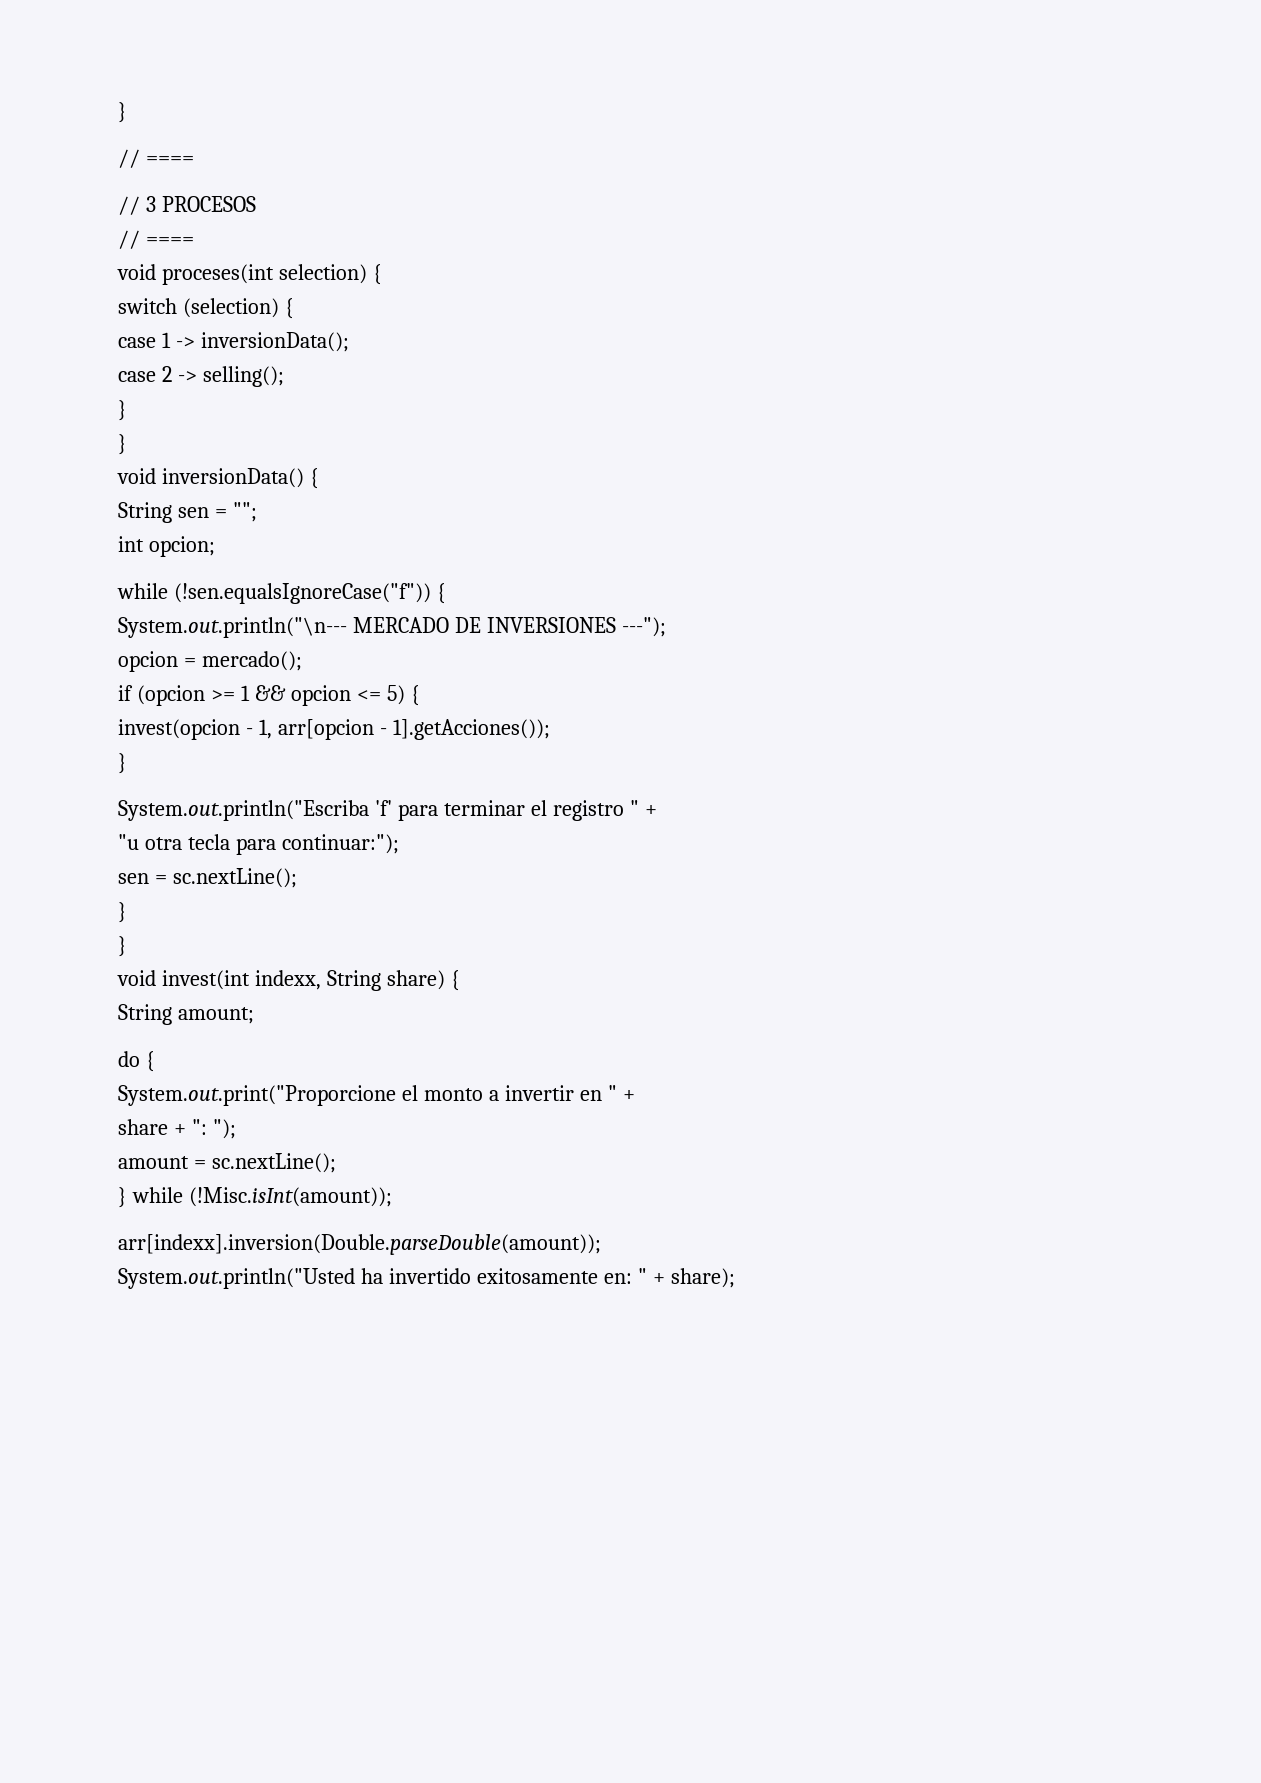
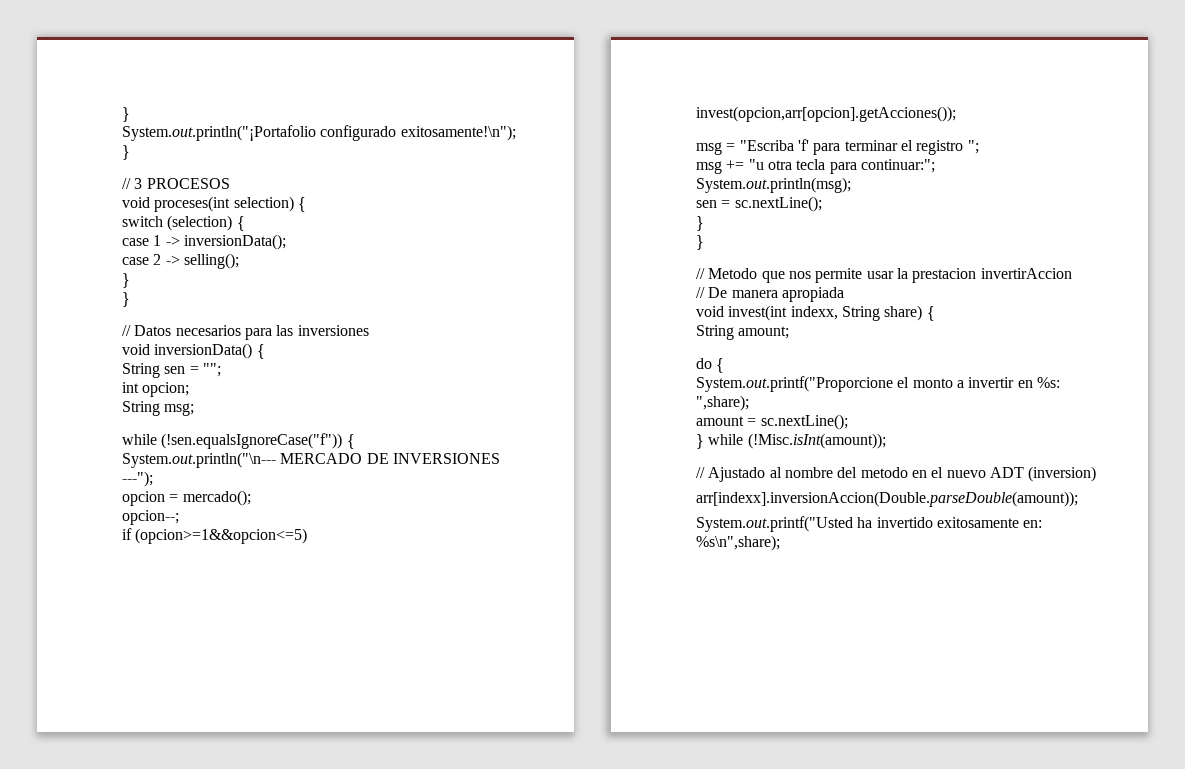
[118,102,127,123] [118,149,194,168] } // // ==== -> [122,107,130,122] [122,125,516,141] [122,145,130,160] } // System.out.println("¡Portafolio configurado exitosamente!\n"); // }
[118,230,194,249] // // ==== -> (230, 183) none
(127, 444) none -> [122,325,369,340] // // Datos necesarios para las inversiones
(215, 546) none -> [122,401,195,416] // String msg;
(302, 661) none -> [122,510,179,525] // opcion--;
[136,685,420,706] [118,719,550,740] [118,753,127,774] [118,800,369,821] (opcion >= 1 && opcion <= 5) { // invest(opcion - 1, arr[opcion - 1].getAcciones()); // } // System.out.println("Escriba -> [135,528,308,544] [696,106,956,122] [696,140,794,155] (opcion>=1&&opcion<=5) invest(opcion,arr[opcion].getAcciones()); // msg = "Escriba
[629,800,657,816] " + // -> [967,140,979,154] [696,160,745,174] "; // msg +=
[281,834,399,854] continuar:"); -> [860,159,935,173] [696,177,851,193] continuar:"; // System.out.println(msg);
(127, 946) none -> [696,268,1072,283] [696,287,844,302] // // Metodo que nos permite usar la prestacion invertirAccion // // De manera apropiada
[118,1085,396,1106] System.out.print("Proporcione -> [696,376,893,392] System.out.printf("Proporcione
[607,1085,635,1101] [118,1119,236,1139] " + // share + ": "); -> [1036,377,1060,388] [696,395,749,411] %s: ",share);
[118,1234,601,1255] [118,1268,355,1289] arr[indexx].inversion(Double.parseDouble(amount)); // System.out.println("Usted -> [696,466,1097,482] [696,491,1078,507] [696,516,853,532] // Ajustado al nombre del metodo en el nuevo ADT (inversion) // arr[indexx].inversionAccion(Double.parseDouble(amount)); // System.out.printf("Usted
[637,1268,735,1288] " + share); -> [696,535,780,551] %s\n",share);

